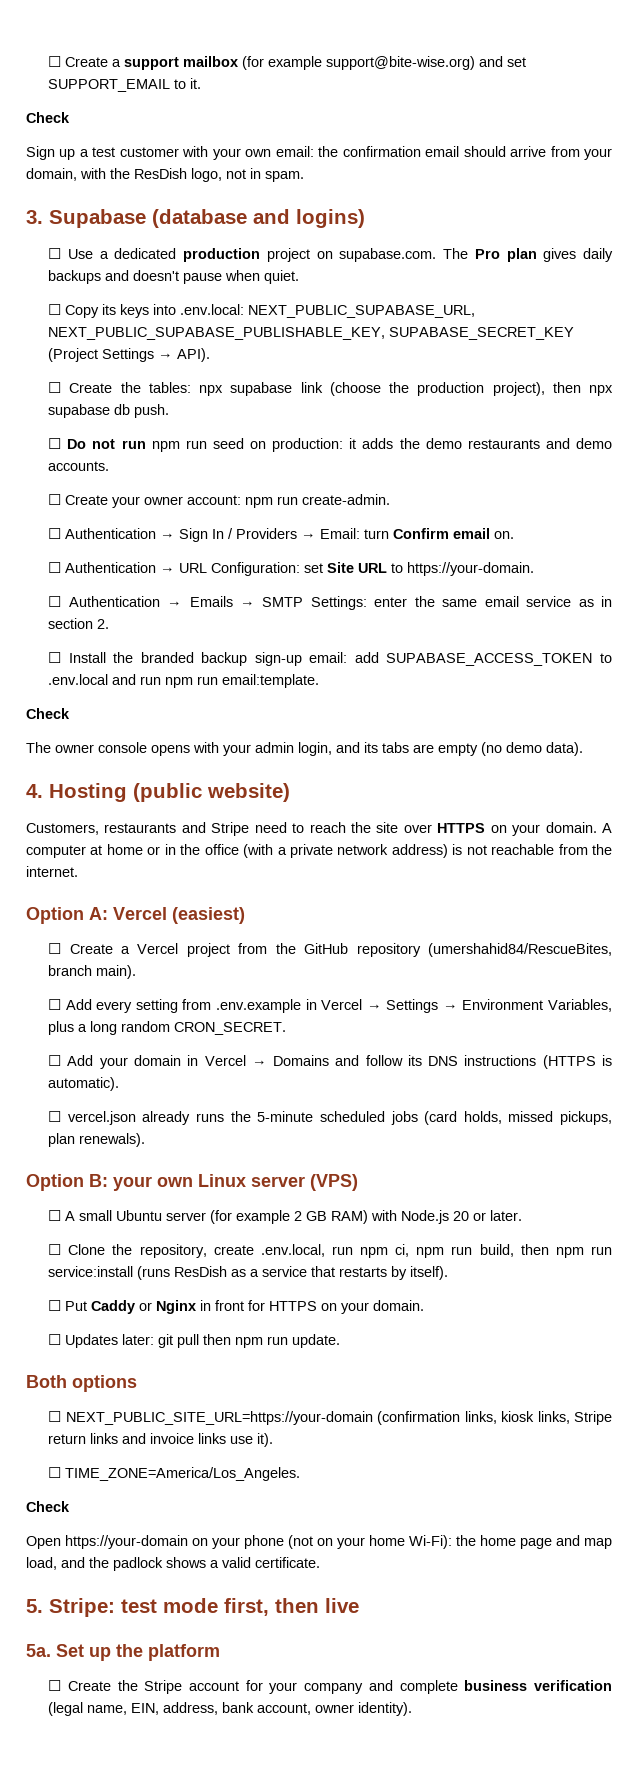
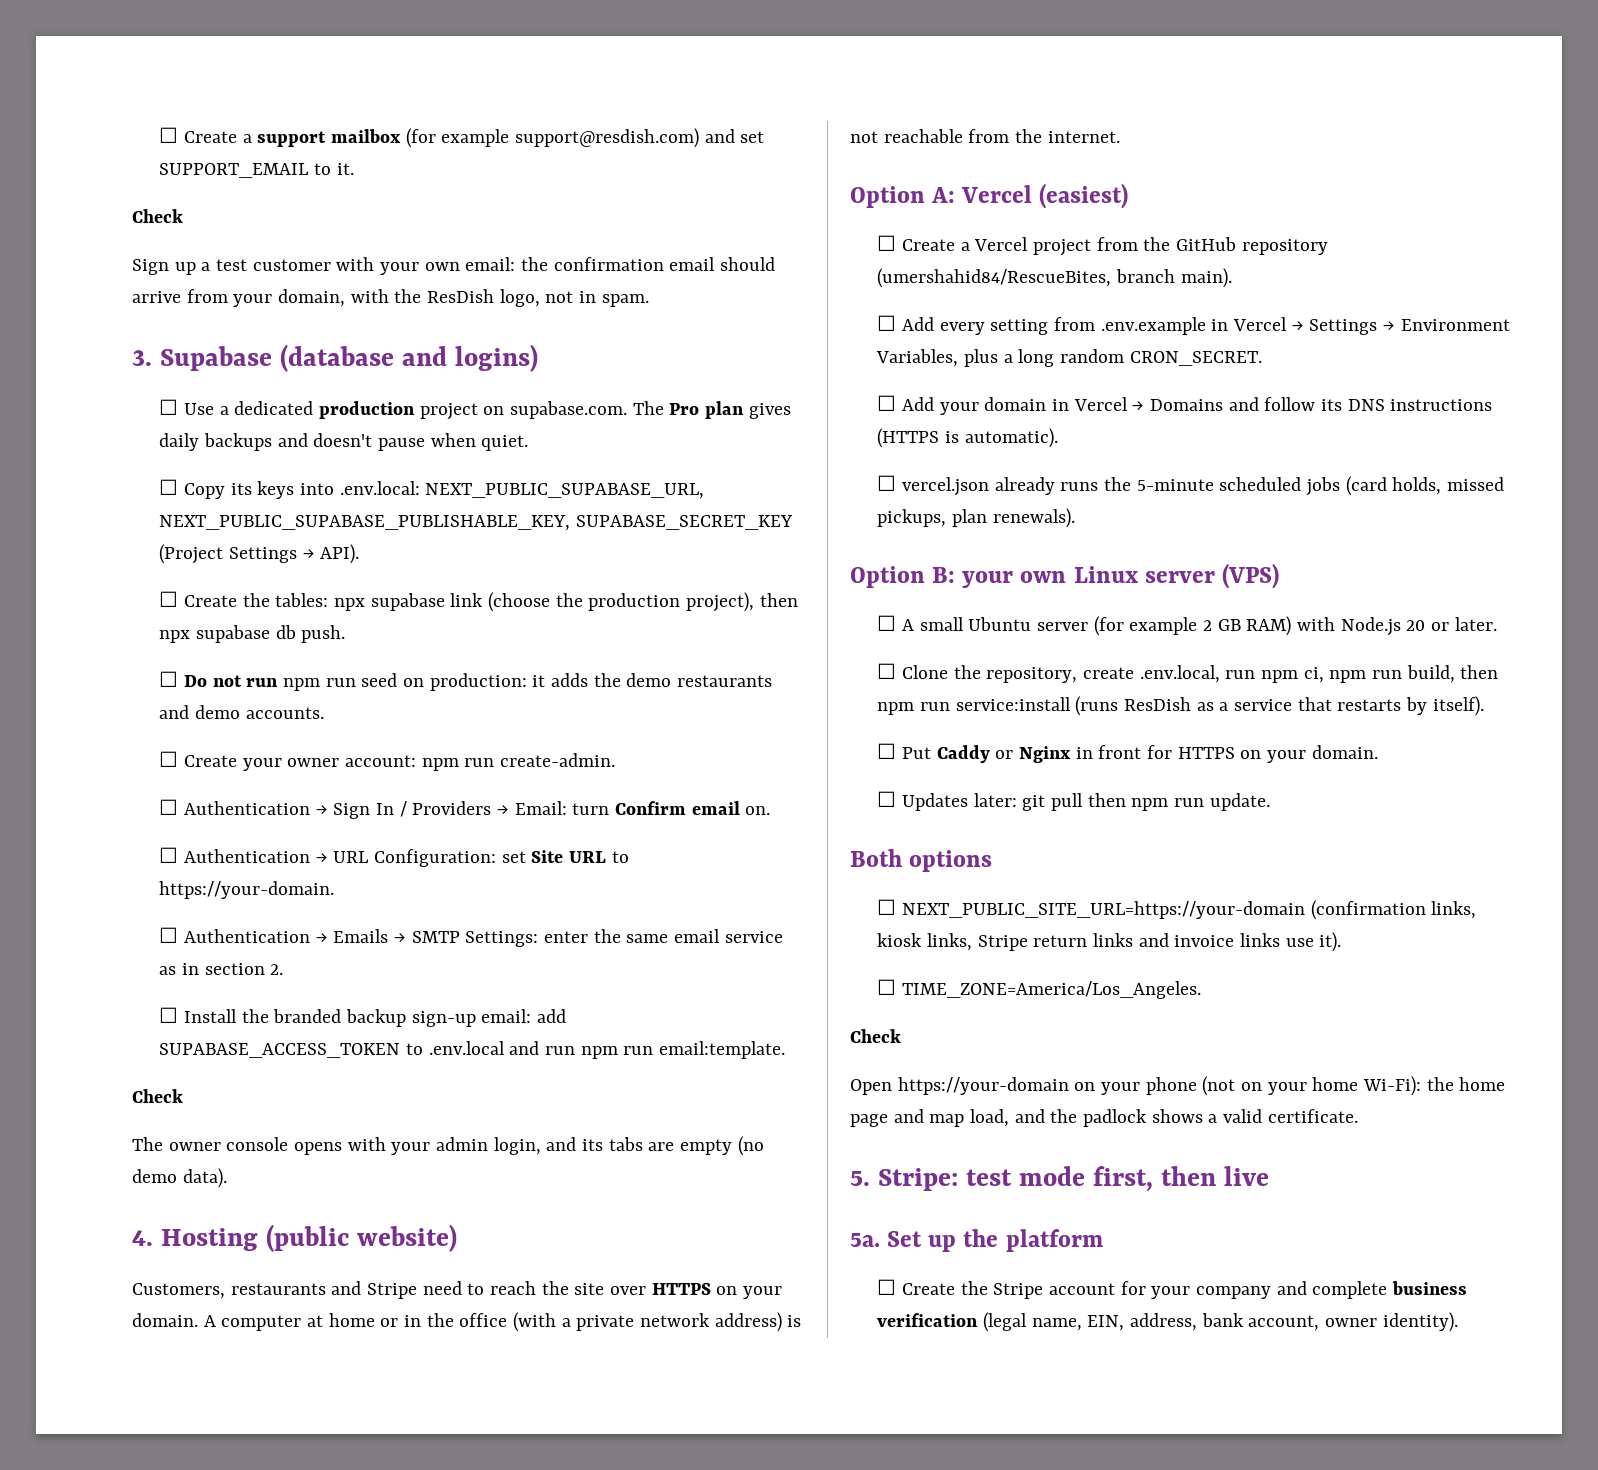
[326,56,476,70] support@bite-wise.org) -> [515,128,700,148] support@resdish.com)

